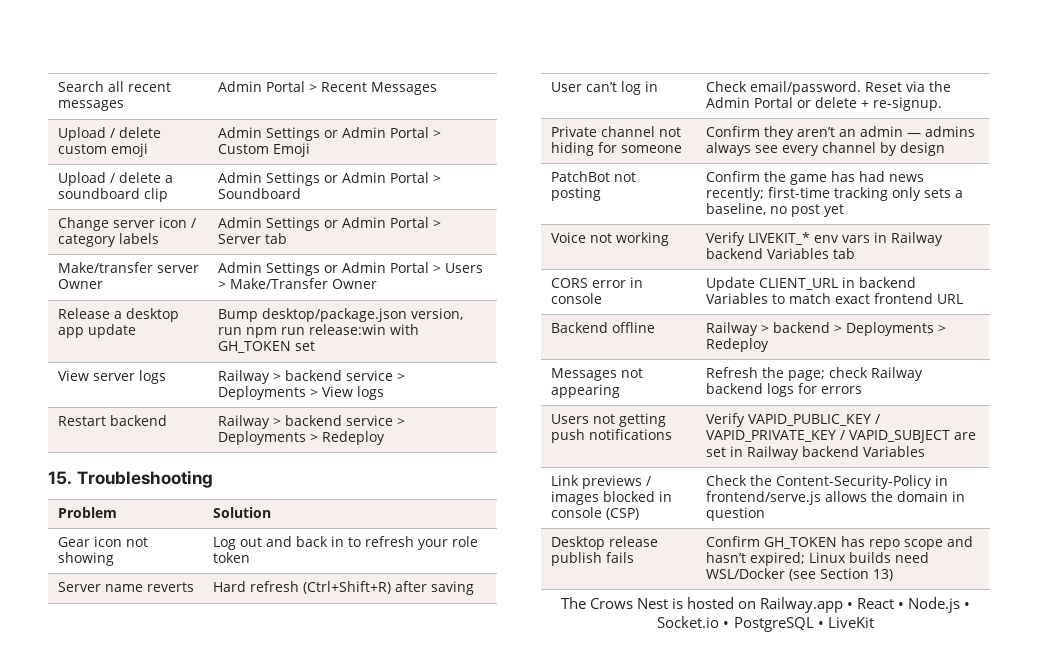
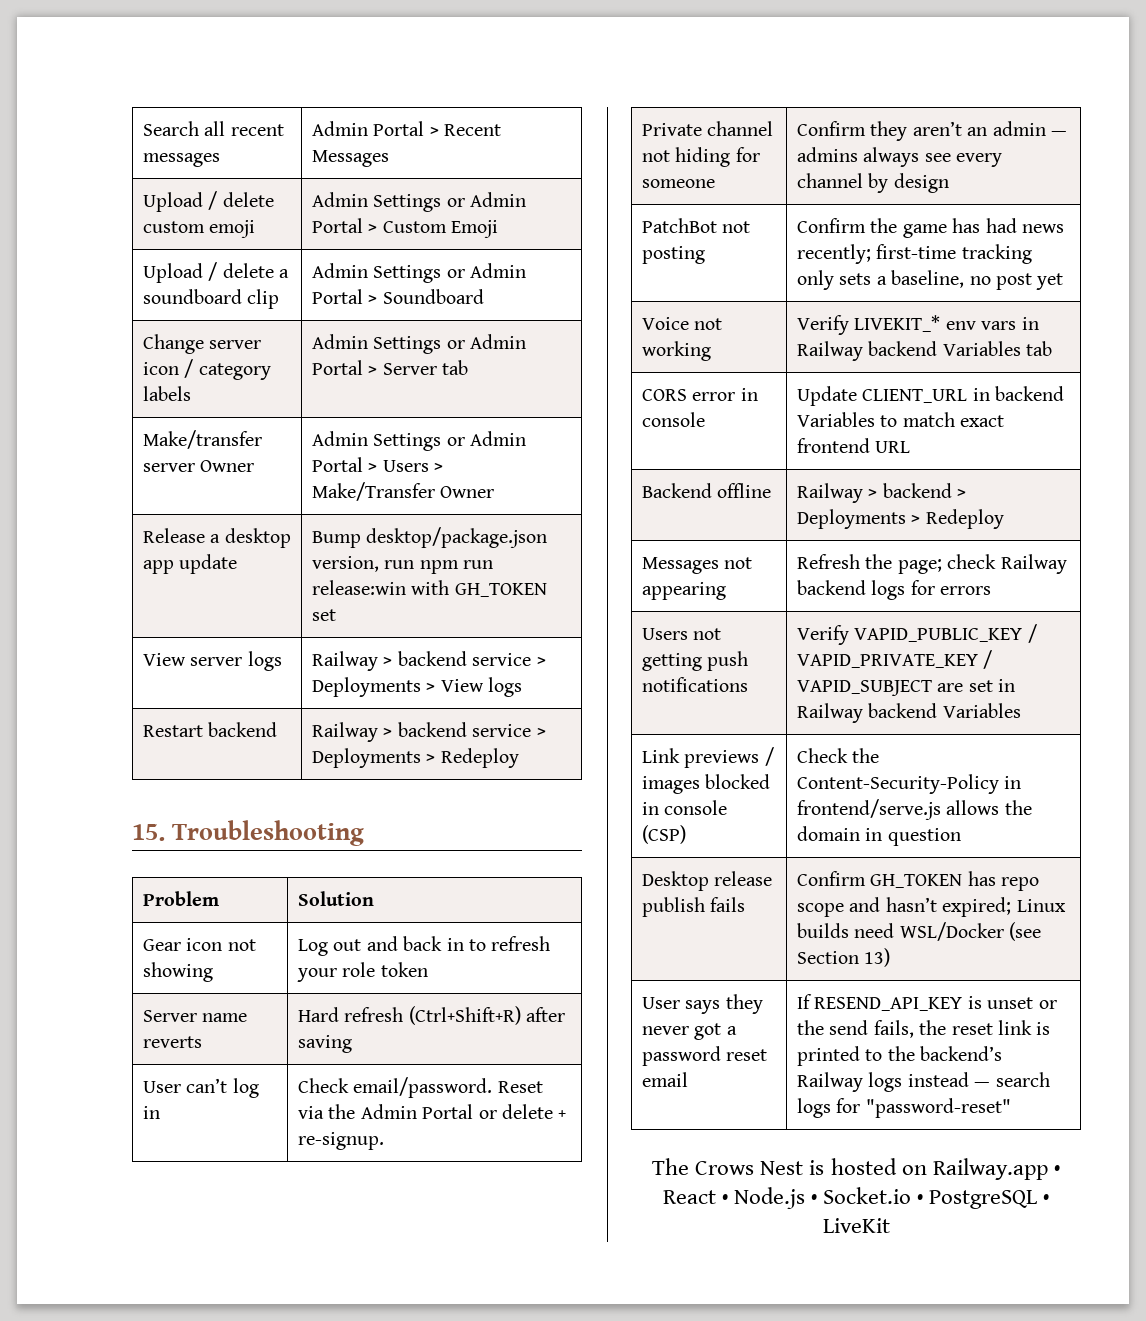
(893, 575) none -> [642,994,763,1014] [642,1023,737,1040] [642,1046,768,1066] [642,1072,689,1087] [797,994,1057,1011] [797,1020,1051,1038] [797,1046,1003,1066] [797,1072,1050,1092] [797,1098,1011,1118] // User says they never got a password reset email | If RESEND_API_KEY is unset or the send fails, the reset link is printed to the backend’s Railway logs instead — search logs for "password-reset"

